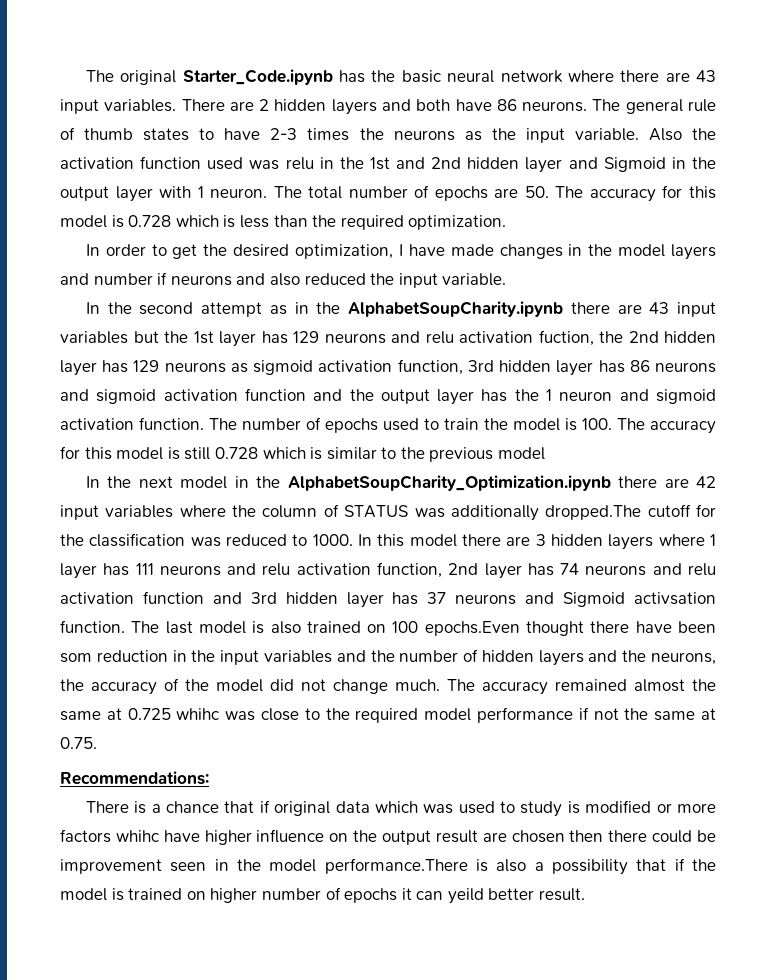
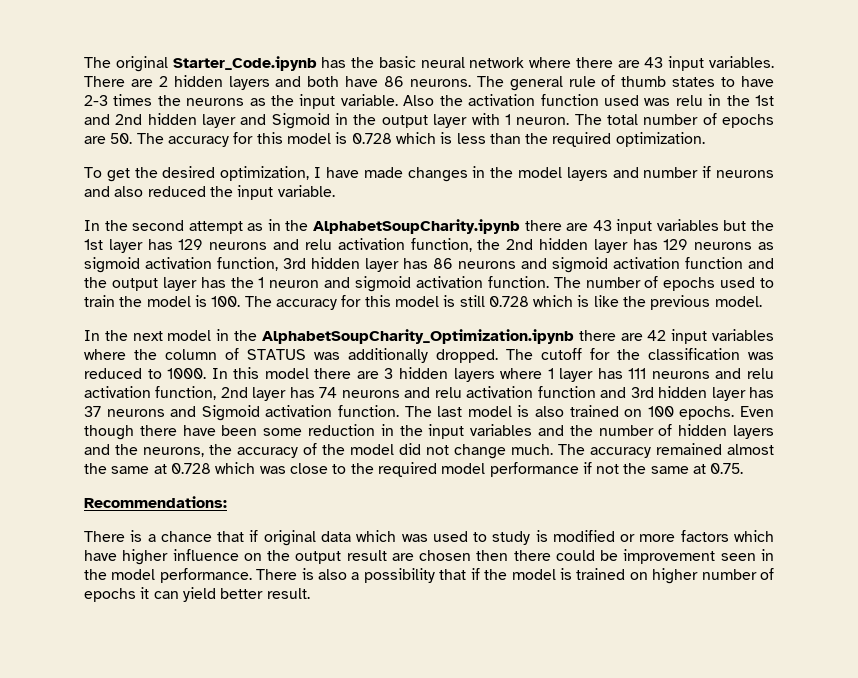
[85,244,167,256] In order to -> [84,167,102,178] To
[538,330,594,346] fuction, -> [410,238,472,252] function,
[326,447,397,460] similar to -> [593,295,619,307] like
[498,447,546,460] model -> [714,296,762,307] model.
[545,505,642,520] dropped.The -> [436,349,533,363] dropped. The
[634,592,717,605] activsation -> [265,405,333,417] activation
[424,621,585,636] epochs.Even thought -> [679,406,775,420] [84,425,134,440] epochs. Even though
[60,653,92,663] som -> [263,428,303,436] some
[127,708,220,720] 0.725 whihc -> [170,462,256,474] 0.728 which
[115,830,159,842] whihc -> [734,530,775,542] which
[324,858,468,874] performance.There -> [159,568,298,583] performance. There
[447,888,484,904] yeild -> [182,587,216,602] yield

